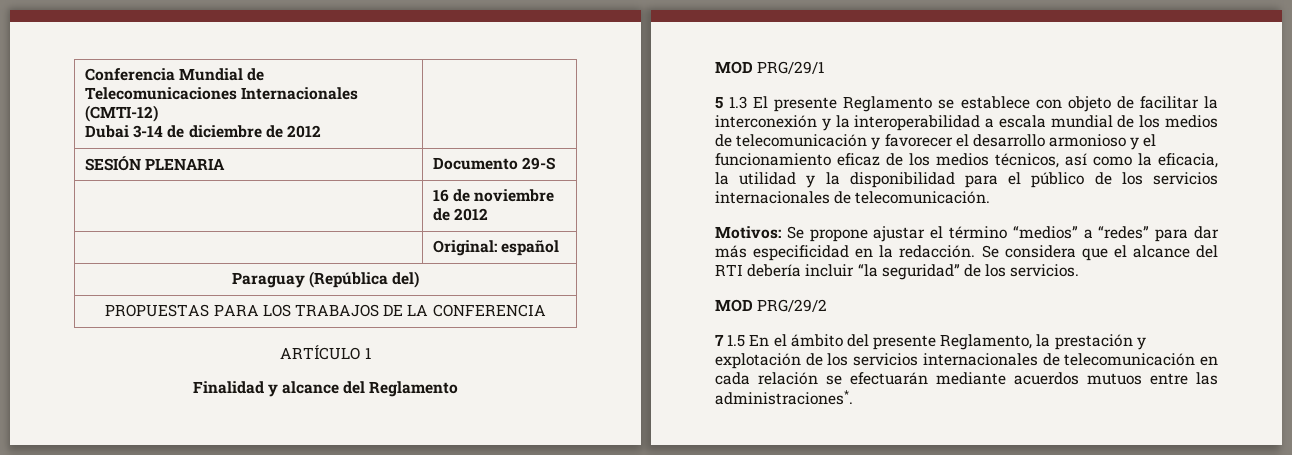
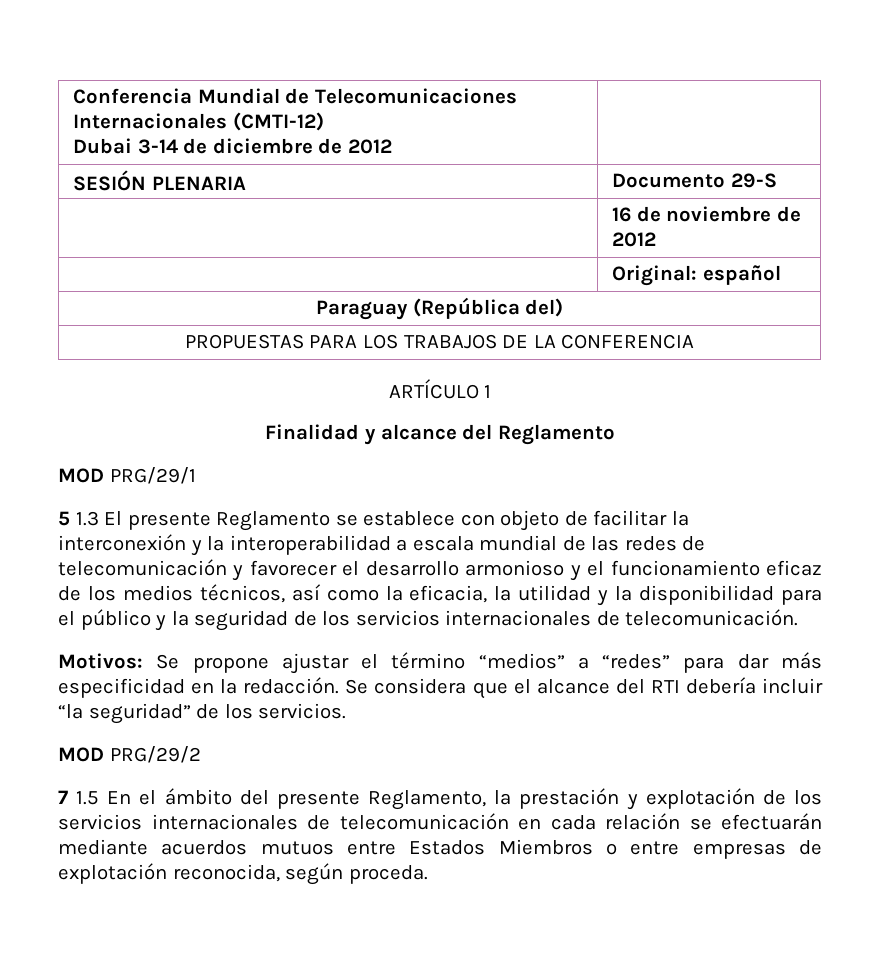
[1139,115,1218,128] los medios -> [591,536,677,551] las redes
(1085, 180) none -> [155,610,289,631] y la seguridad
[1196,372,1218,385] [715,390,853,405] las administraciones*. -> [409,839,823,859] [58,863,428,885] Estados Miembros o entre empresas de explotación reconocida, según proceda.

